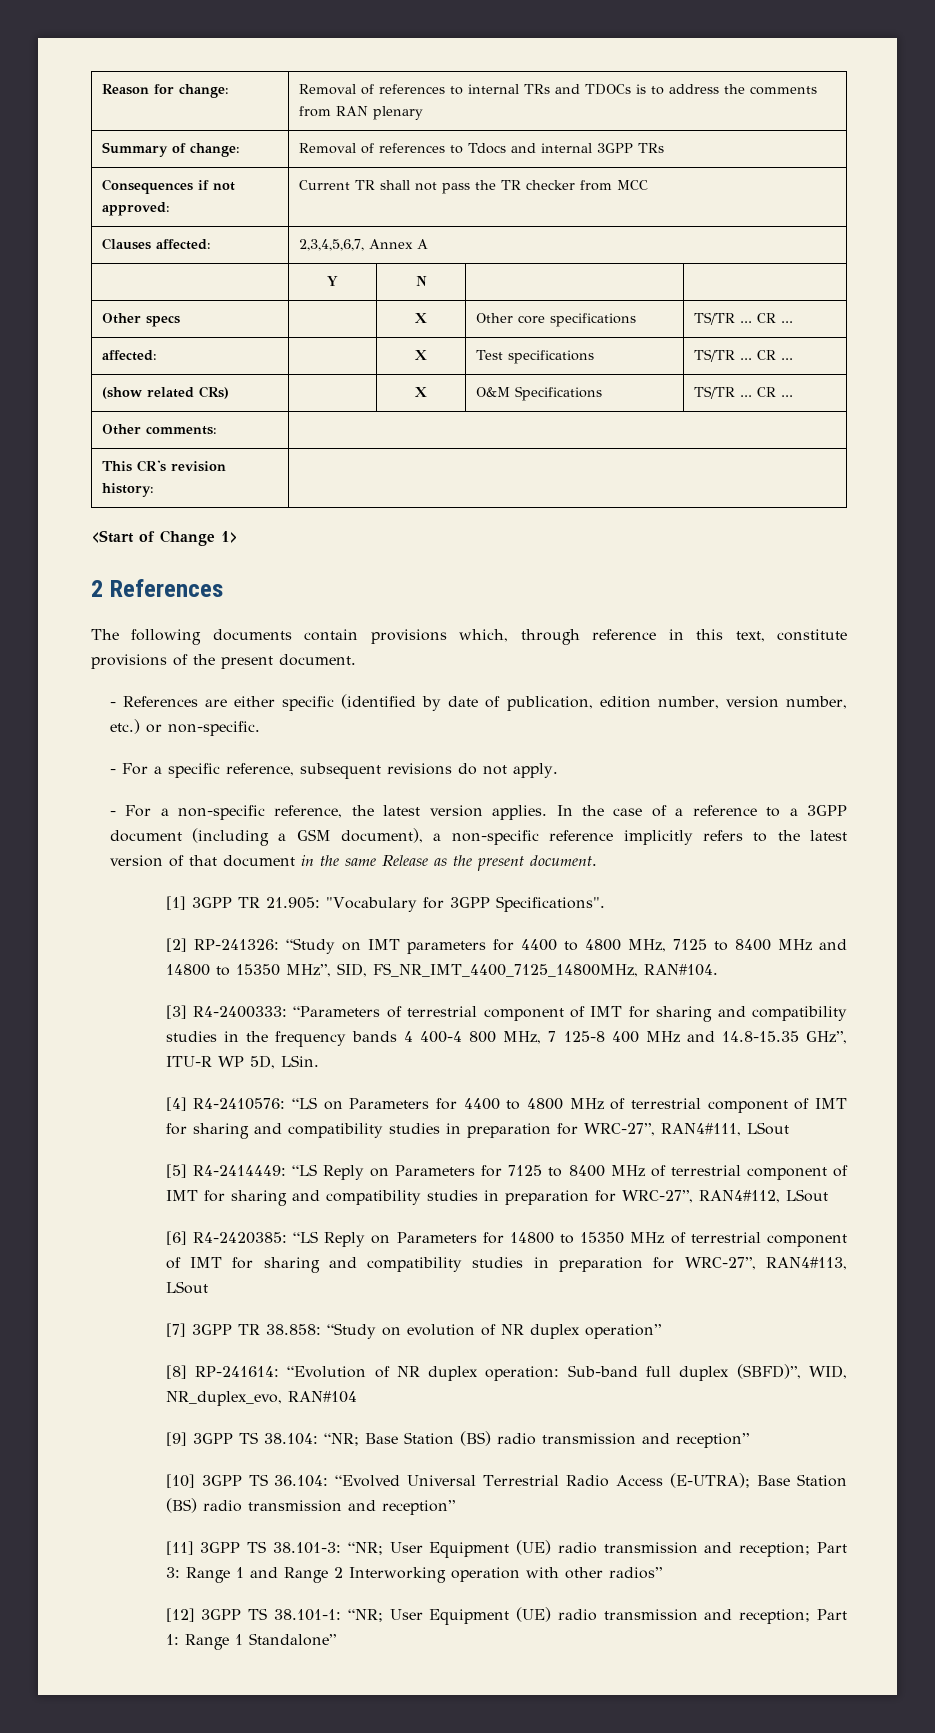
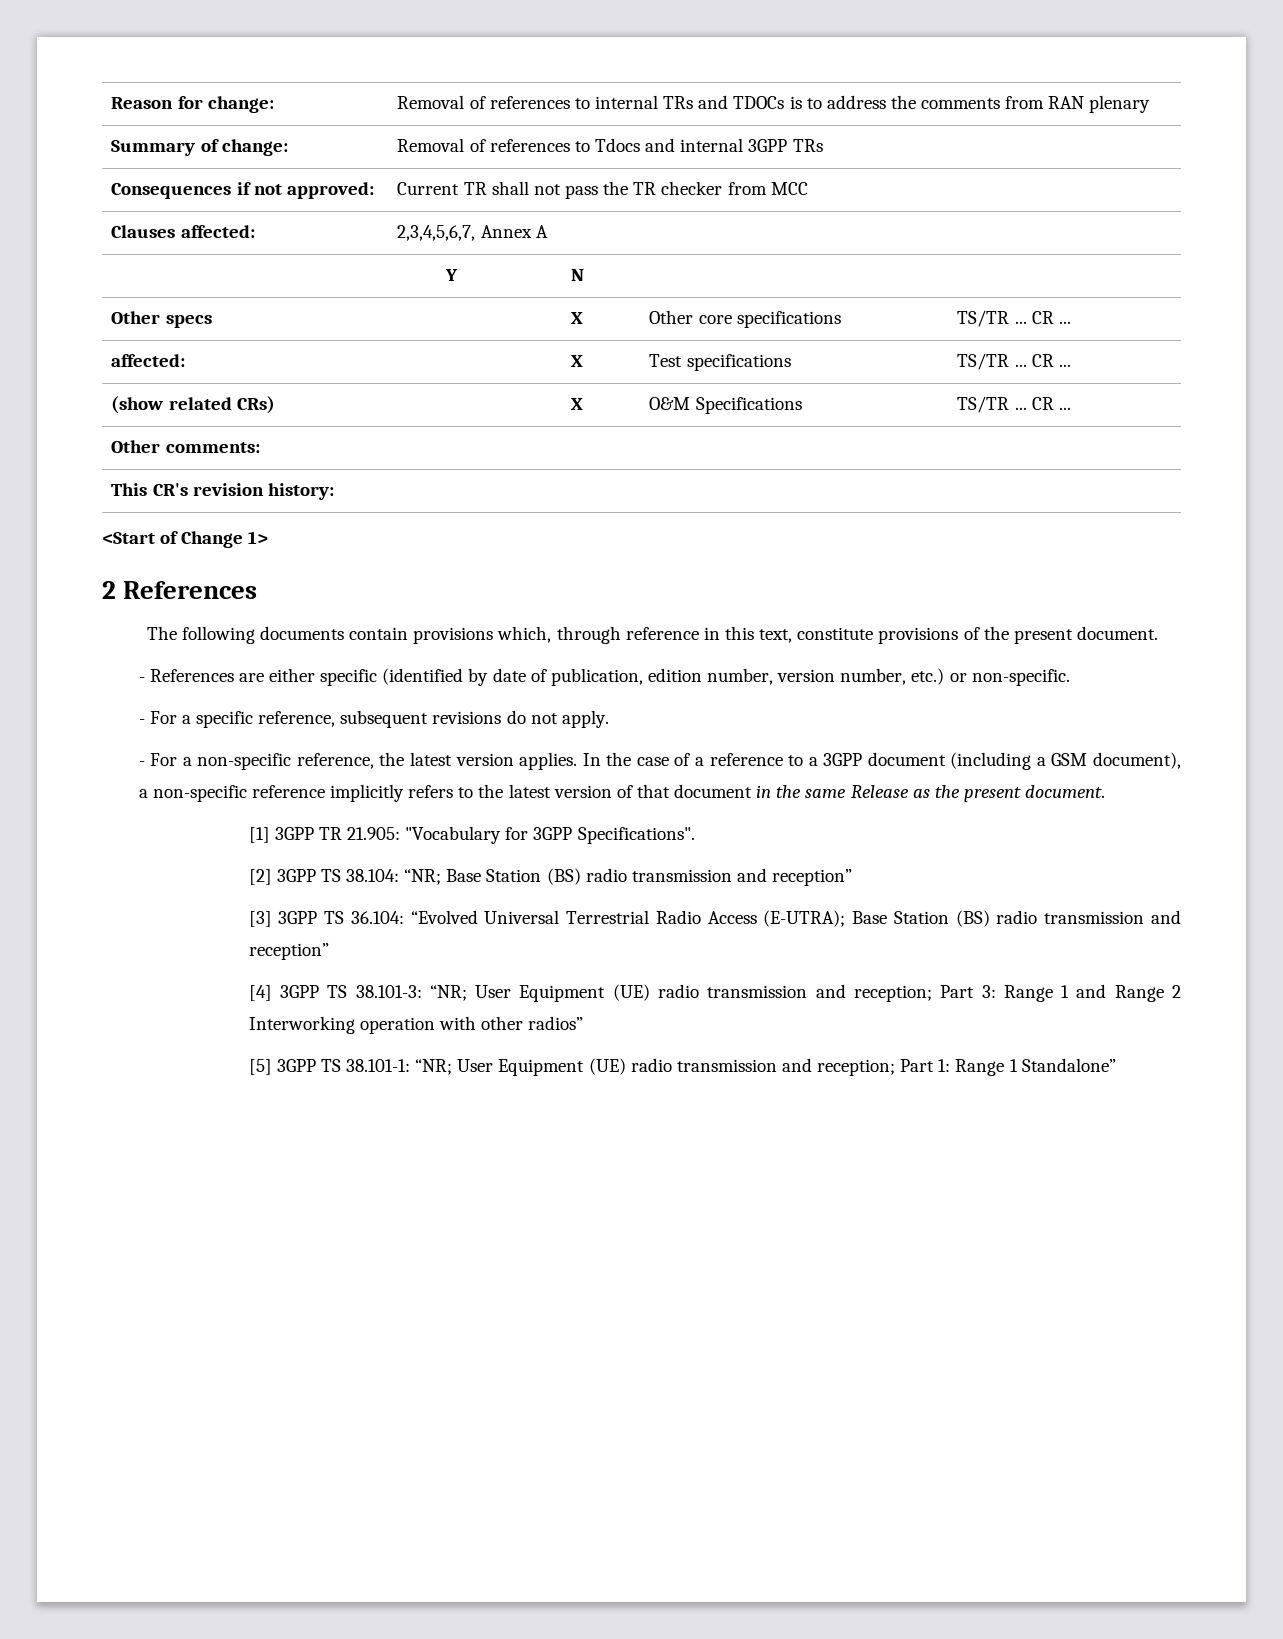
[193,938,847,954] [165,963,718,977] [165,1005,848,1022] [165,1031,848,1047] [165,1055,319,1069] [165,1097,848,1113] [165,1122,789,1139] [165,1164,848,1180] [165,1189,828,1206] [165,1231,847,1247] [165,1257,848,1273] [165,1281,208,1294] [165,1323,661,1339] [165,1364,848,1381] [165,1391,357,1406] [165,1432,187,1446] RP-241326: “Study on IMT parameters for 4400 to 4800 MHz, 7125 to 8400 MHz and 14800 to 15350 MHz”, SID, FS_NR_IMT_4400_7125_14800MHz, RAN#104. // [3] R4-2400333: “Parameters of terrestrial component of IMT for sharing and compatibility studies in the frequency bands 4 400-4 800 MHz, 7 125-8 400 MHz and 14.8-15.35 GHz”, ITU-R WP 5D, LSin. // [4] R4-2410576: “LS on Parameters for 4400 to 4800 MHz of terrestrial component of IMT for sharing and compatibility studies in preparation for WRC-27”, RAN4#111, LSout // [5] R4-2414449: “LS Reply on Parameters for 7125 to 8400 MHz of terrestrial component of IMT for sharing and compatibility studies in preparation for WRC-27”, RAN4#112, LSout // [6] R4-2420385: “LS Reply on Parameters for 14800 to 15350 MHz of terrestrial component of IMT for sharing and compatibility studies in preparation for WRC-27”, RAN4#113, LSout // [7] 3GPP TR 38.858: “Study on evolution of NR duplex operation” // [8] RP-241614: “Evolution of NR duplex operation: Sub-band full duplex (SBFD)”, WID, NR_duplex_evo, RAN#104 // [9] -> (272, 877) none
[165,1474,195,1488] [10] -> [248,911,272,927] [3]
[165,1541,194,1555] [11] -> [248,985,272,1001] [4]
[165,1608,195,1622] [12] -> [248,1059,272,1075] [5]

